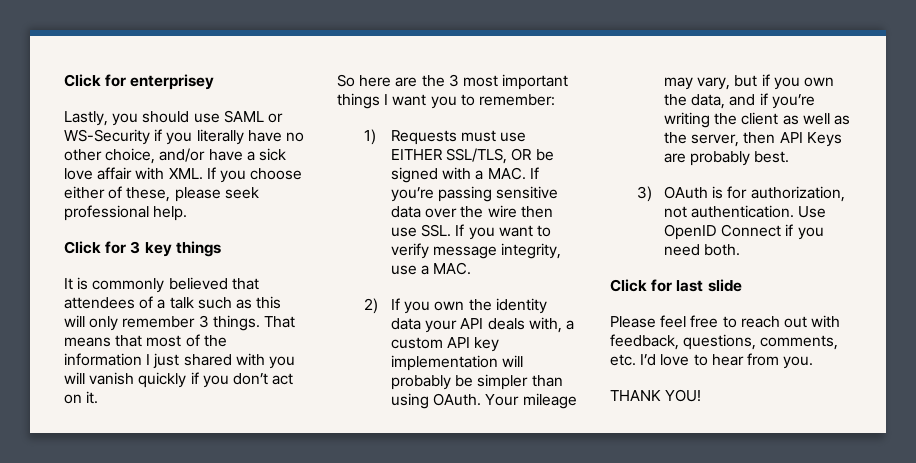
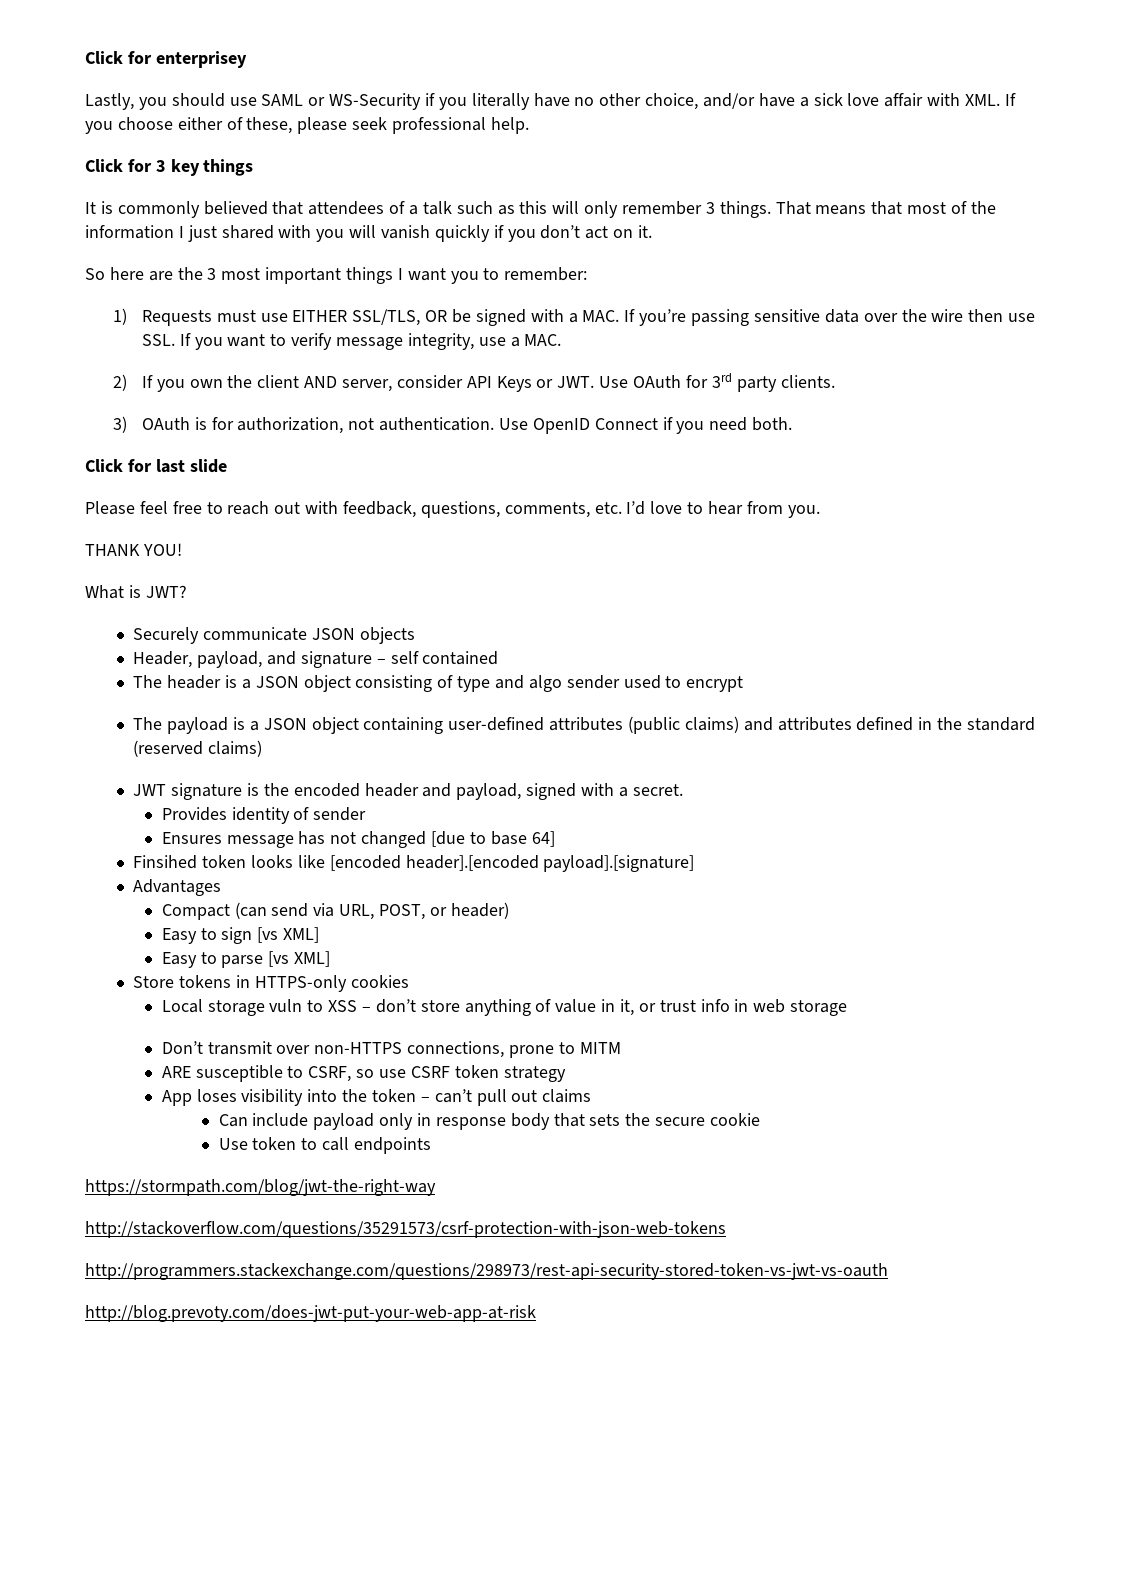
[495,298,547,314] [391,317,574,333] [391,337,500,352] [391,355,524,371] [391,374,563,390] [391,393,577,409] [664,74,834,90] [664,93,815,109] [664,112,850,128] [664,132,842,147] [664,151,790,166] identity data your API deals with, a custom API key implementation will probably be simpler than using OAuth. Your mileage may vary, but if you own the data, and if you’re writing the client as well as the server, then API Keys are probably best. -> [257,373,835,392] client AND server, consider API Keys or JWT. Use OAuth for 3rd party clients.
(702, 395) none -> [85,585,187,599] [133,627,415,644] [133,651,499,668] [133,675,744,692] [133,716,1036,734] [133,740,263,757] [133,783,683,800] [161,807,367,824] [161,831,555,848] [133,855,695,872] [133,879,222,896] [161,902,509,920] [161,927,320,944] [161,951,331,968] [133,975,409,992] [161,999,848,1016] [161,1041,621,1058] [161,1065,566,1082] [161,1089,592,1106] [218,1113,761,1130] [218,1137,432,1154] [85,1179,436,1196] [85,1221,726,1238] [85,1263,888,1280] [85,1305,536,1322] // What is JWT? // Securely communicate JSON objects // Header, payload, and signature – self contained // The header is a JSON object consisting of type and algo sender used to encrypt // The payload is a JSON object containing user-defined attributes (public claims) and attributes defined in the standard (reserved claims) // JWT signature is the encoded header and payload, signed with a secret. // Provides identity of sender // Ensures message has not changed [due to base 64] // Finsihed token looks like [encoded header].[encoded payload].[signature] // Advantages // Compact (can send via URL, POST, or header) // Easy to sign [vs XML] // Easy to parse [vs XML] // Store tokens in HTTPS-only cookies // Local storage vuln to XSS – don’t store anything of value in it, or trust info in web storage // Don’t transmit over non-HTTPS connections, prone to MITM // ARE susceptible to CSRF, so use CSRF token strategy // App loses visibility into the token – can’t pull out claims // Can include payload only in response body that sets the secure cookie // Use token to call endpoints // https://stormpath.com/blog/jwt-the-right-way // http://stackoverflow.com/questions/35291573/csrf-protection-with-json-web-tokens // http://programmers.stackexchange.com/questions/298973/rest-api-security-stored-token-vs-jwt-vs-oauth // http://blog.prevoty.com/does-jwt-put-your-web-app-at-risk

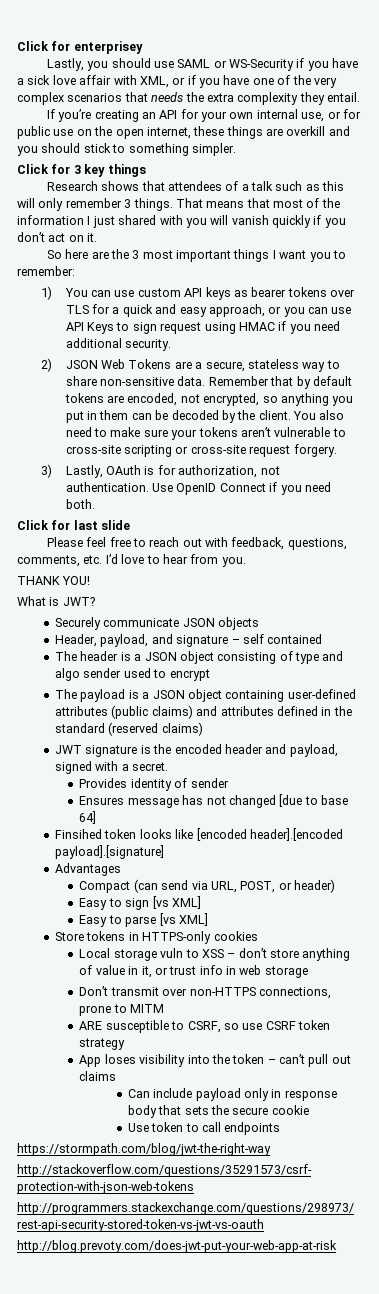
[471,93,756,110] literally have no other choice, and/or -> (329, 66) none
[965,93,1016,106] [85,117,529,134] XML. If you choose either of these, please seek professional help. -> [139,75,337,88] [17,92,360,105] [46,109,361,122] [17,126,350,139] [17,143,236,156] XML, or if you have one of the very complex scenarios that needs the extra complexity they entail. // If you’re creating an API for your own internal use, or for public use on the open internet, these things are overkill and you should stick to something simpler.
[85,201,268,218] It is commonly believed -> [46,181,140,191] Research shows
[141,309,1036,326] [141,333,562,350] [113,373,835,392] Requests must use EITHER SSL/TLS, OR be signed with a MAC. If you’re passing sensitive data over the wire then use SSL. If you want to verify message integrity, use a MAC. // 2) If you own the client AND server, consider API Keys or JWT. Use OAuth for 3rd party clients. -> [64,287,355,300] [65,304,352,317] [65,321,340,334] [65,338,171,351] [41,358,340,372] [65,376,352,389] [64,393,354,406] [65,410,345,423] [65,427,346,440] [65,444,337,457] You can use custom API keys as bearer tokens over TLS for a quick and easy approach, or you can use API Keys to sign request using HMAC if you need additional security. // 2) JSON Web Tokens are a secure, stateless way to share non-sensitive data. Remember that by default tokens are encoded, not encrypted, so anything you put in them can be decoded by the client. You also need to make sure your tokens aren’t vulnerable to cross-site scripting or cross-site request forgery.
(128, 424) none -> [65,465,103,478] Lastly,

